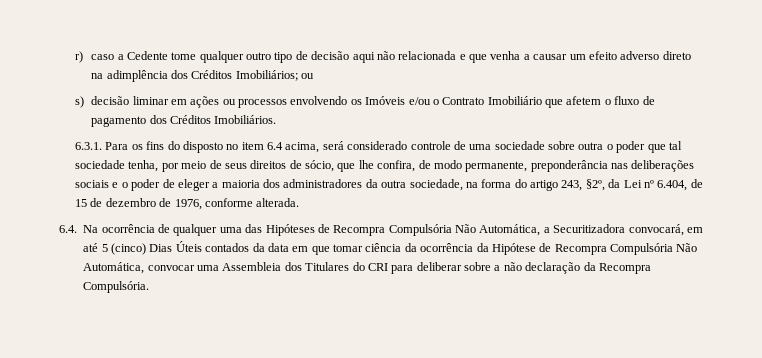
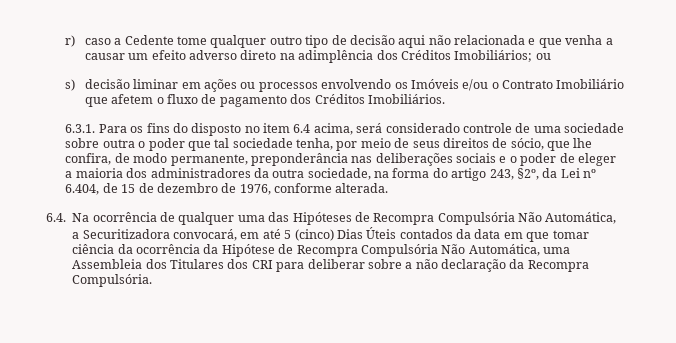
[147,265,195,271] convocar -> (540, 250) none
[352,262,365,271] do -> [227,259,249,269] dos

